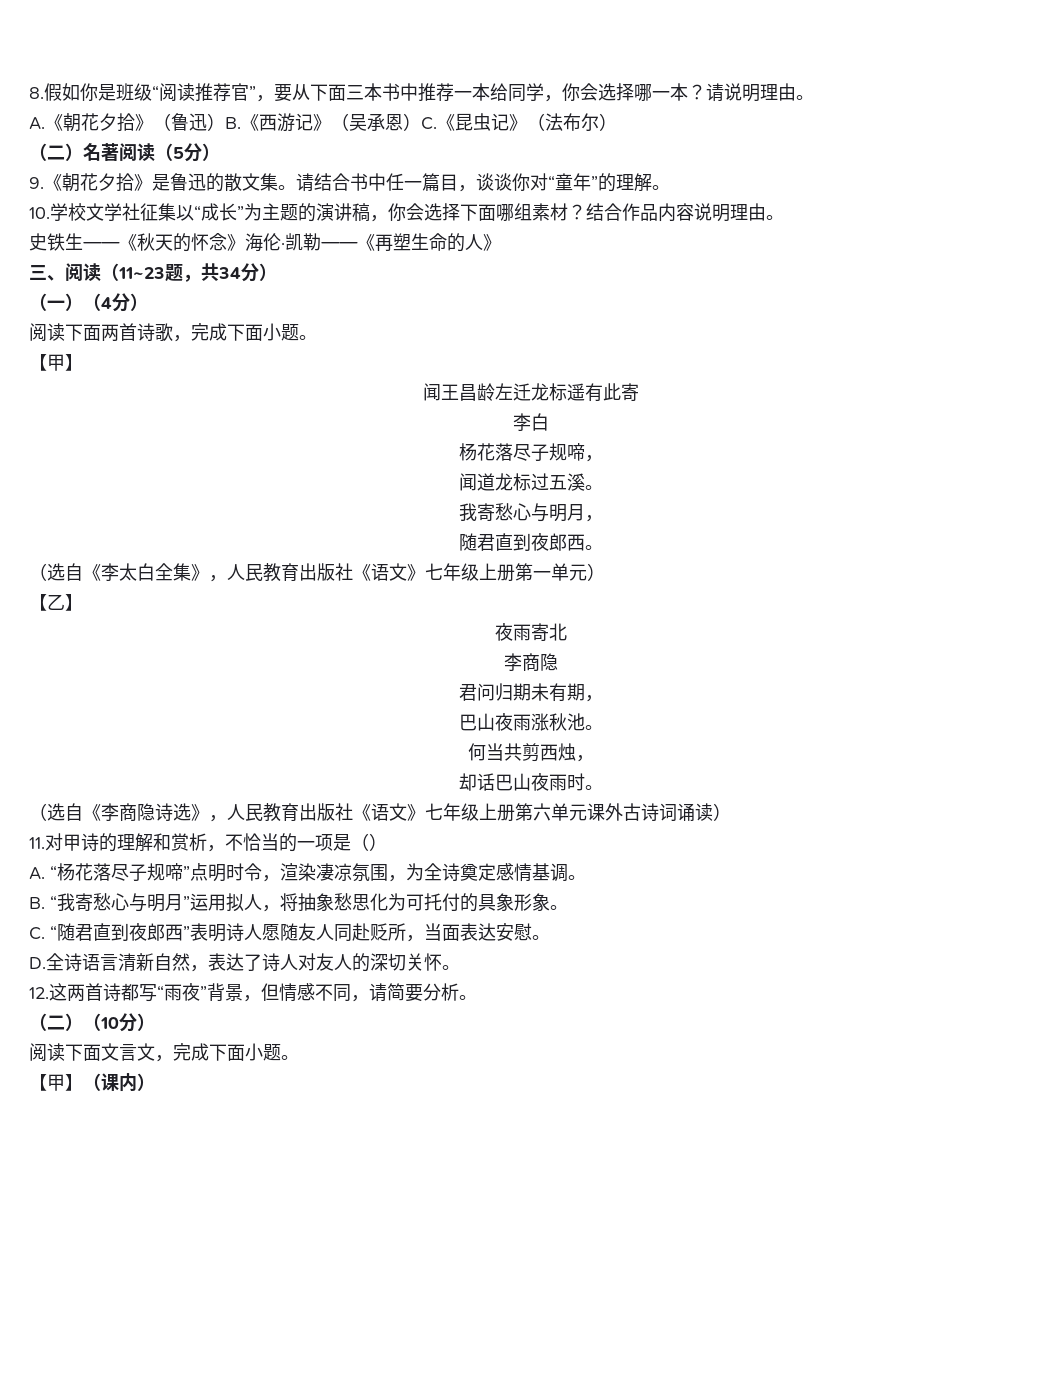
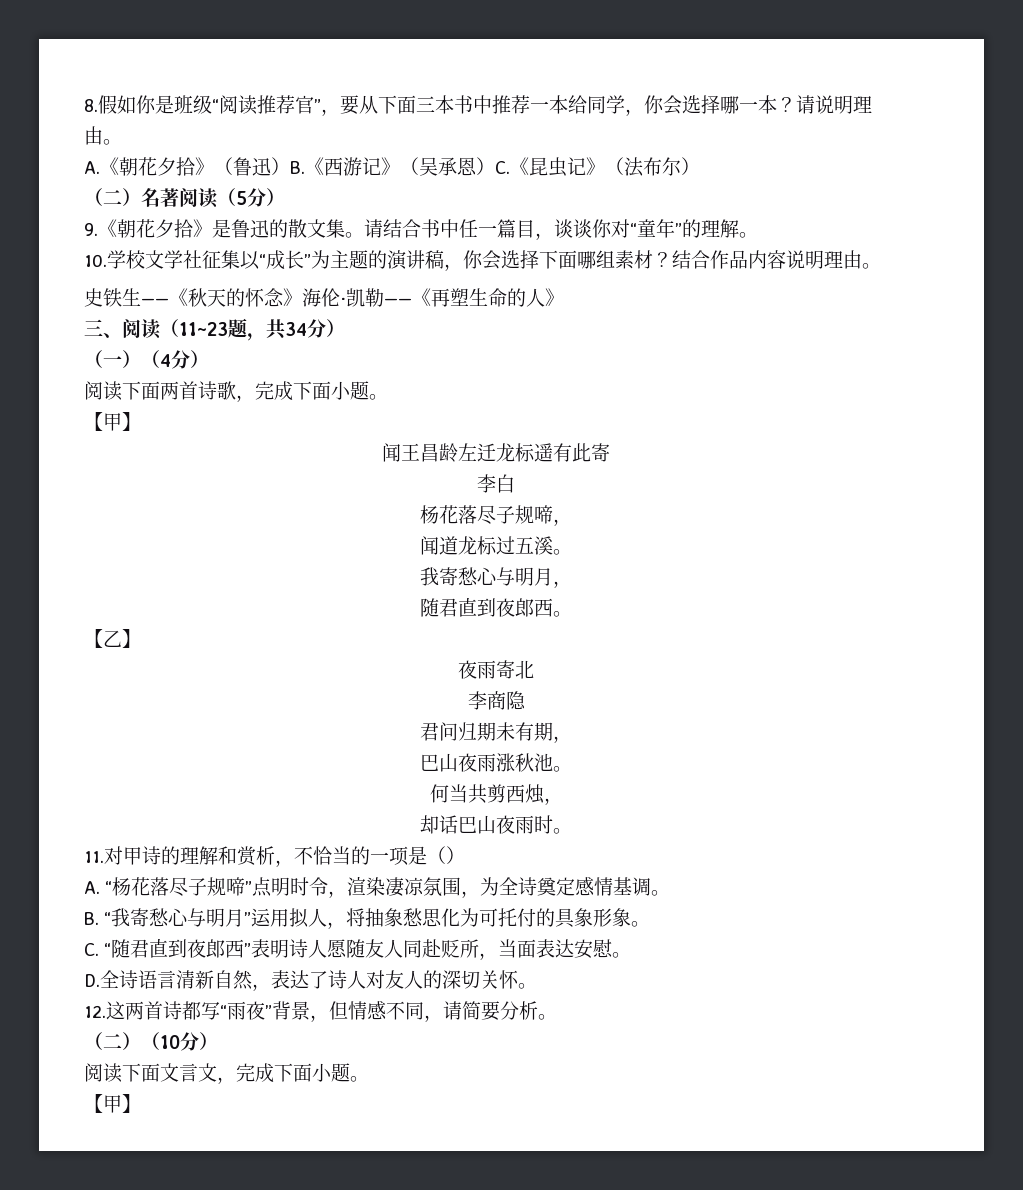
[29,563,605,582] // （选自《李太白全集》，人民教育出版社《语文》七年级上册第一单元） -> (572, 614) none
[29,803,731,822] // （选自《李商隐诗选》，人民教育出版社《语文》七年级上册第六单元课外古诗词诵读） -> (572, 831) none
[83,1073,155,1092] （课内） -> (141, 1103) none

